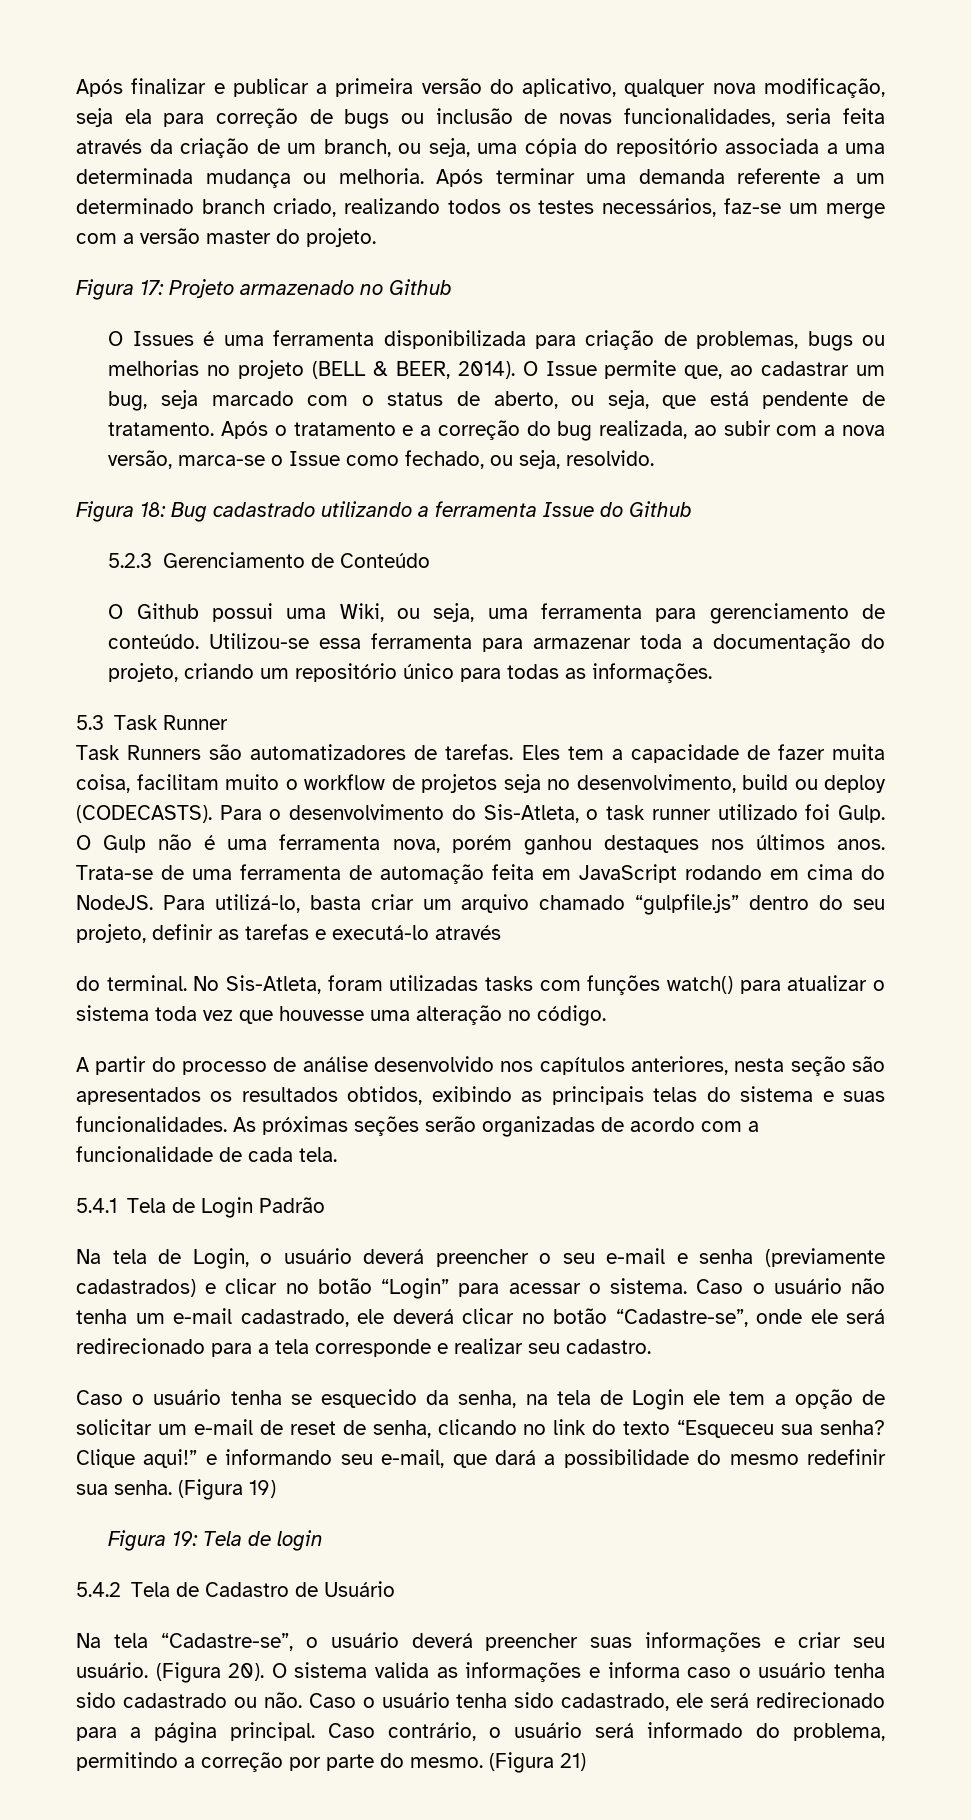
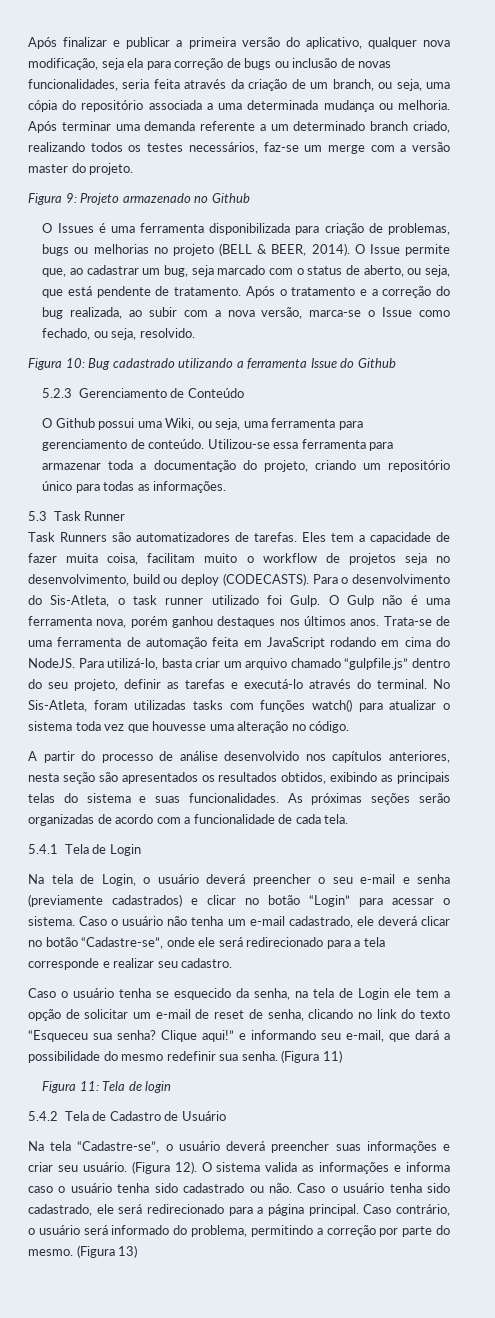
[140,280,164,295] 17: -> [65,193,77,203] 9:
[140,502,166,517] 18: -> [65,358,85,368] 10:
(501, 932) // -> (351, 684) none
[259,1197,326,1213] Padrão -> (141, 850) none
[249,1480,276,1498] [108,1530,199,1551] 19) // Figura 19: -> [322,1050,342,1063] [42,1081,99,1093] 11) // Figura 11:
[228,1663,265,1681] 20). -> [174,1161,197,1174] 12).
[560,1753,586,1771] 21) -> [118,1245,138,1258] 13)

